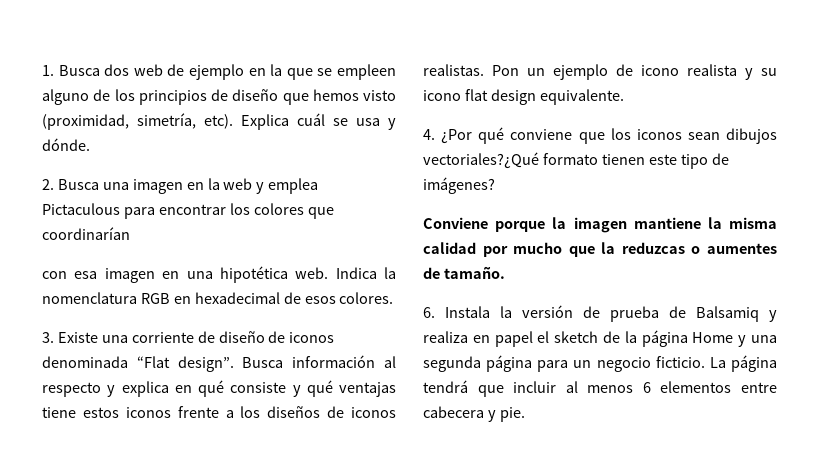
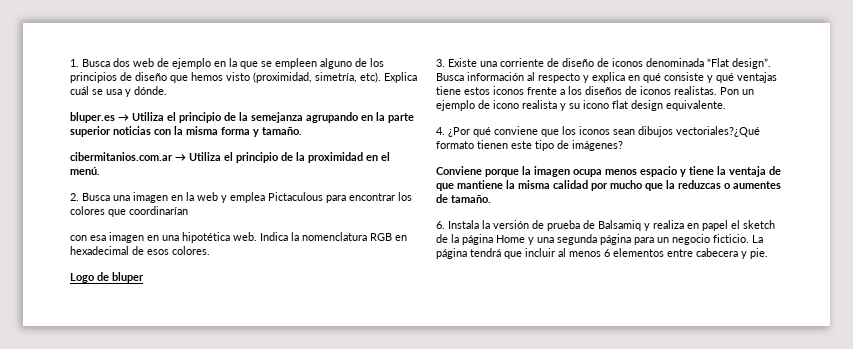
(90, 144) none -> [70,112,414,123] [70,126,302,137] [70,152,390,163] [70,167,100,175] // bluper.es → Utiliza el principio de la semejanza agrupando en la parte superior noticias con la misma forma y tamaño. // cibermitanios.com.ar → Utiliza el principio de la proximidad en el menú.
(394, 298) none -> [70,272,144,283] // Logo de bluper
(627, 225) none -> [573,166,781,177] [436,183,454,191] ocupa menos espacio y tiene la ventaja de que

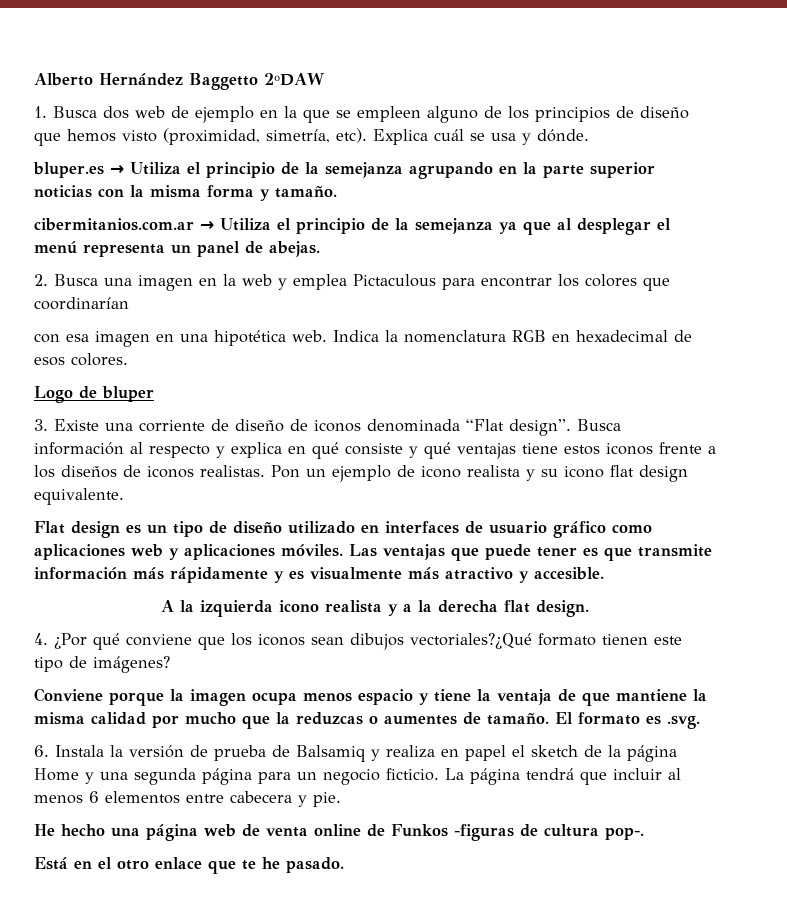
(70, 63) none -> [34,73,325,90] Alberto Hernández Baggetto 2ºDAW //
[308,152,390,163] [70,167,100,175] proximidad en el menú. -> [415,218,671,235] [34,241,320,257] semejanza ya que al desplegar el menú representa un panel de abejas.
(726, 105) none -> [34,521,652,538] [34,544,712,561] [34,567,604,583] [161,600,589,617] // Flat design es un tipo de diseño utilizado en interfaces de usuario gráfico como aplicaciones web y aplicaciones móviles. Las ventajas que puede tener es que transmite información más rápidamente y es visualmente más atractivo y accesible. // A la izquierda icono realista y a la derecha flat design.
(491, 199) none -> [555,712,700,729] El formato es .svg.
(768, 253) none -> [34,824,644,841] [34,857,344,874] // He hecho una página web de venta online de Funkos -figuras de cultura pop-. // Está en el otro enlace que te he pasado.

